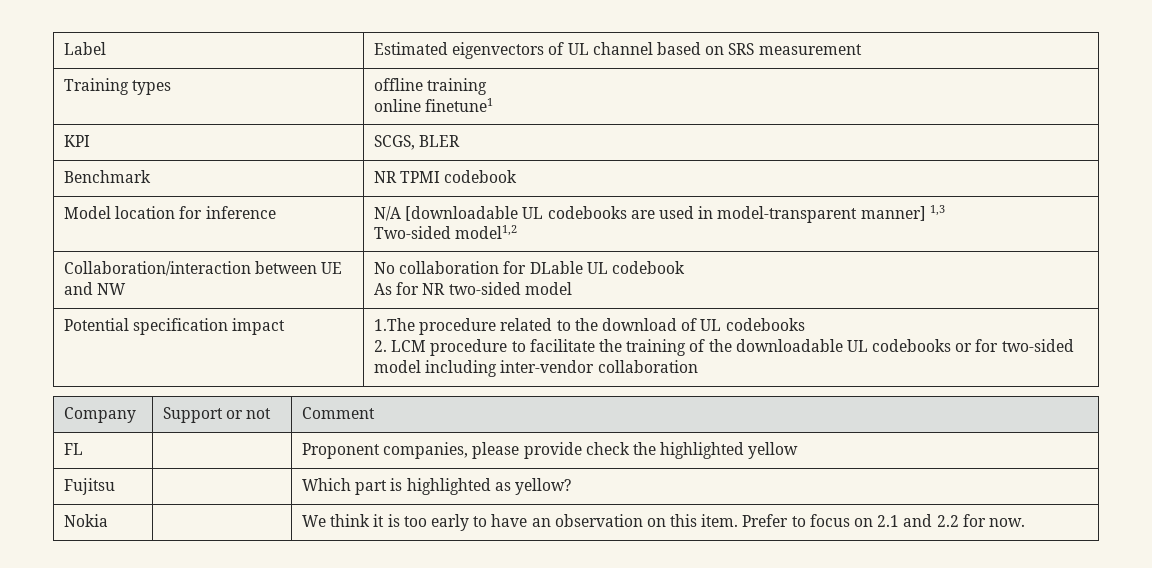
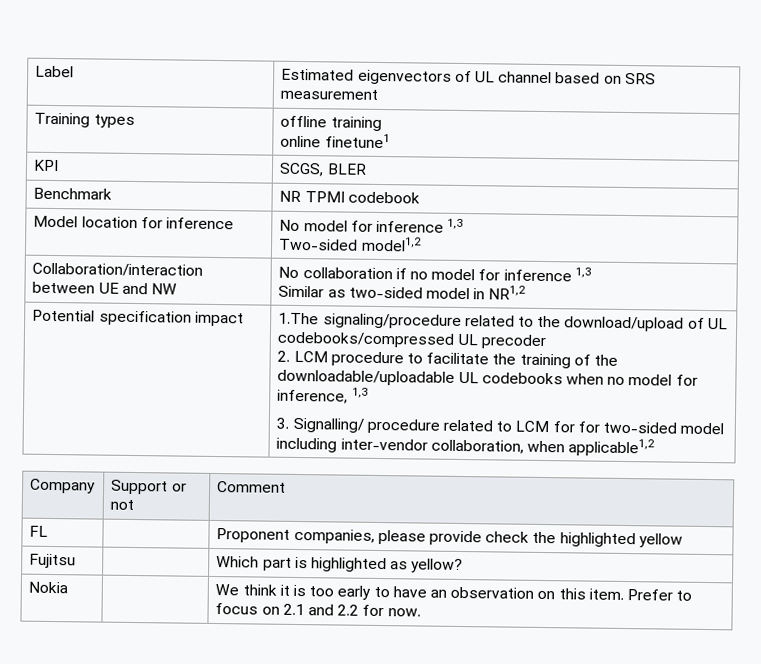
[374,206,926,223] N/A [downloadable UL codebooks are used in model-transparent manner] -> [279,219,445,233] No model for inference
[503,261,685,274] [374,282,572,295] for DLable UL codebook // As for NR two-sided model -> [395,267,591,282] [278,285,527,300] if no model for inference 1,3 // Similar as two-sided model in NR1,2
[419,318,497,335] procedure -> [322,313,462,329] signaling/procedure
[601,318,805,331] download of UL codebooks -> [564,316,728,332] [277,331,546,350] download/upload of UL codebooks/compressed UL precoder
[735,339,973,352] downloadable UL codebooks or -> [277,369,698,386] [277,387,368,404] [276,417,575,434] downloadable/uploadable UL codebooks when no model for inference, 1,3 // 3. Signalling/ procedure related to LCM for
[597,360,698,373] collaboration -> [430,438,656,457] collaboration, when applicable1,2

